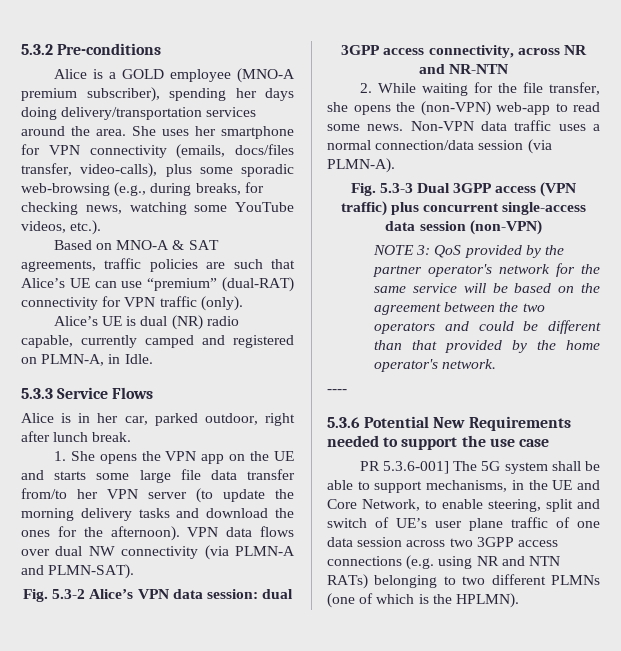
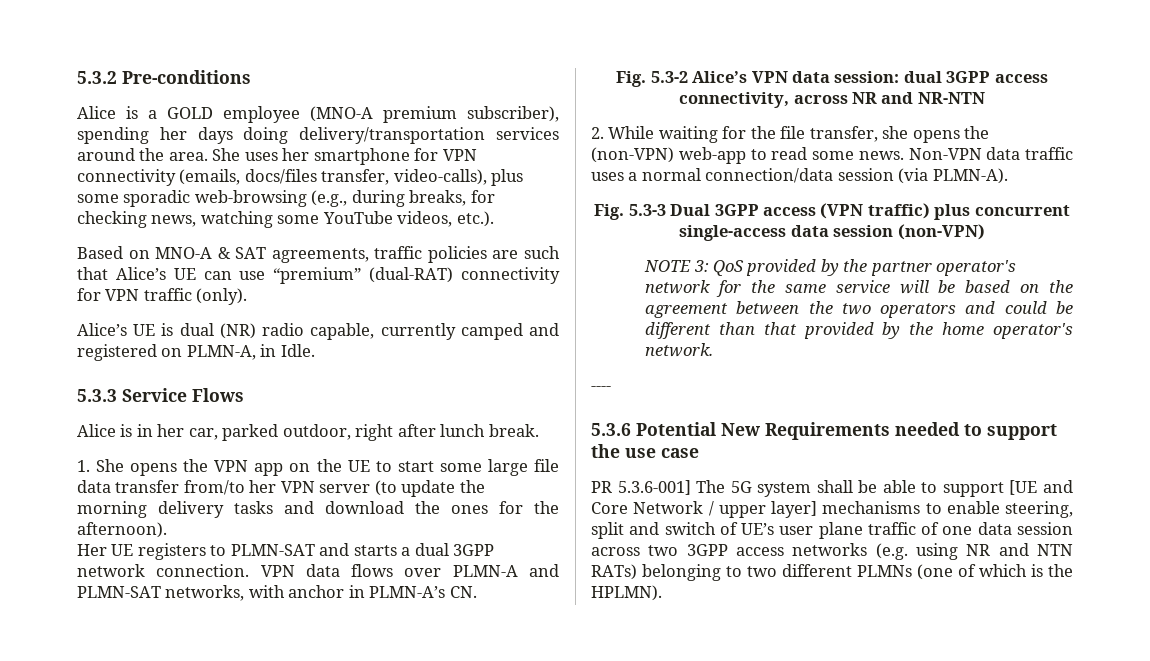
[21,470,87,480] and starts -> [375,461,434,472] to start
[187,526,294,537] [21,545,295,560] [21,564,135,579] VPN data flows over dual NW connectivity (via PLMN-A and PLMN-SAT). -> [77,543,495,560] [77,564,559,577] [77,585,477,601] // Her UE registers to PLMN-SAT and starts a dual 3GPP network connection. VPN data flows over PLMN-A and PLMN-SAT networks, with anchor in PLMN-A’s CN.
[426,480,600,492] [327,499,420,511] mechanisms, in the UE and Core Network, -> [1009,480,1073,495] [591,501,921,518] [UE and Core Network / upper layer] mechanisms
[327,556,402,566] connections -> [792,543,868,556] networks

